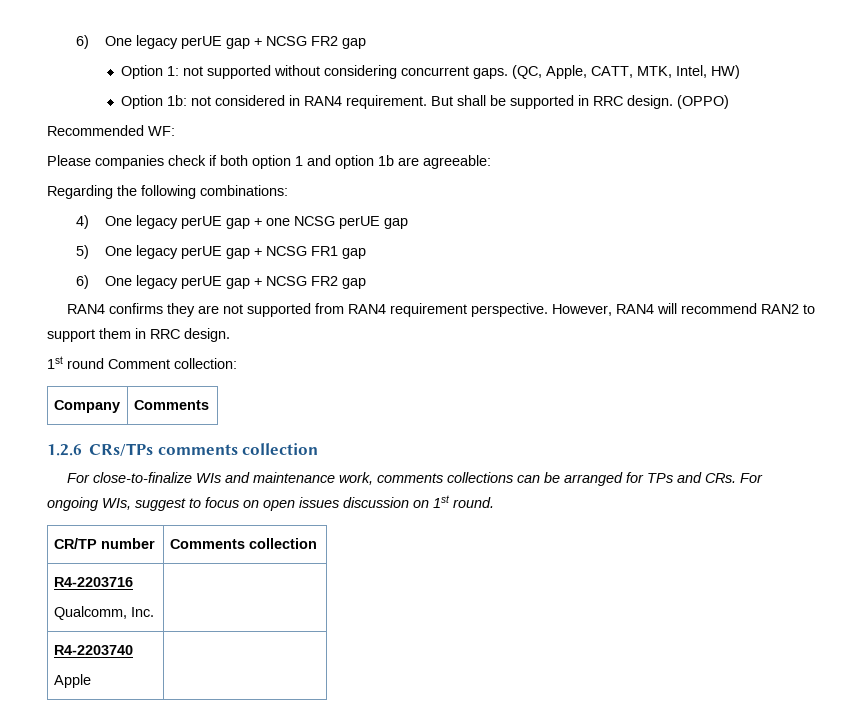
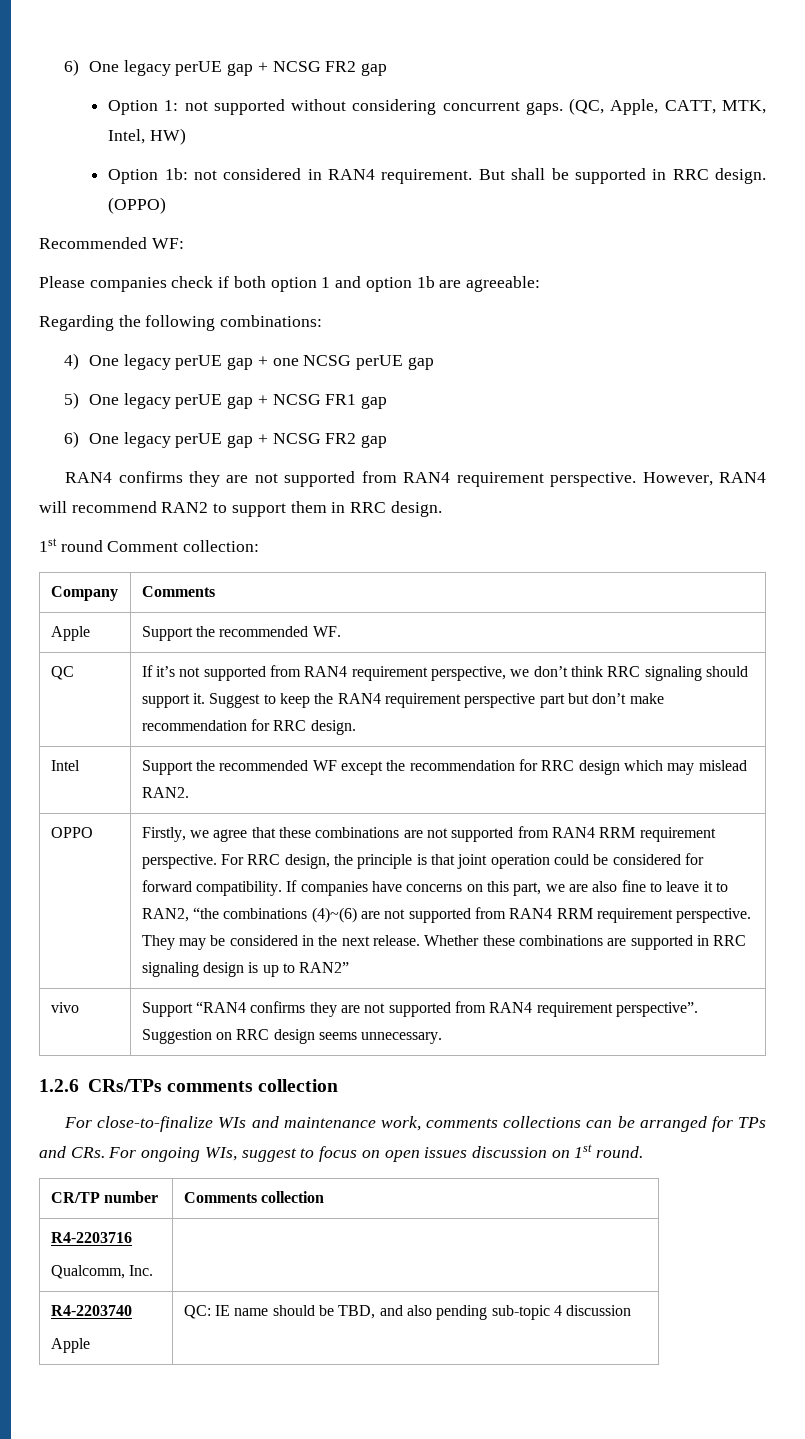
(209, 405) none -> [50,626,90,641] [141,626,341,641] [50,666,74,680] [141,665,748,681] [141,693,664,708] [141,719,356,735] [50,760,80,771] [141,759,747,775] [141,787,189,798] [50,827,93,838] [141,826,716,842] [141,853,704,869] [141,880,728,896] [141,907,752,923] [141,935,747,950] [141,962,350,977] [50,1002,79,1013] [141,1001,698,1017] [141,1029,443,1044] // Apple | Support the recommended WF. // QC | If it’s not supported from RAN4 requirement perspective, we don’t think RRC signaling should support it. Suggest to keep the RAN4 requirement perspective part but don’t make recommendation for RRC design. // Intel | Support the recommended WF except the recommendation for RRC design which may mislead RAN2. // OPPO | Firstly, we agree that these combinations are not supported from RAN4 RRM requirement perspective. For RRC design, the principle is that joint operation could be considered for forward compatibility. If companies have concerns on this part, we are also fine to leave it to RAN2, “the combinations (4)~(6) are not supported from RAN4 RRM requirement perspective. They may be considered in the next release. Whether these combinations are supported in RRC signaling design is up to RAN2” // vivo | Support “RAN4 confirms they are not supported from RAN4 requirement perspective”. Suggestion on RRC design seems unnecessary.
(91, 681) none -> [183,1305,632,1320] QC: IE name should be TBD, and also pending sub-topic 4 discussion

